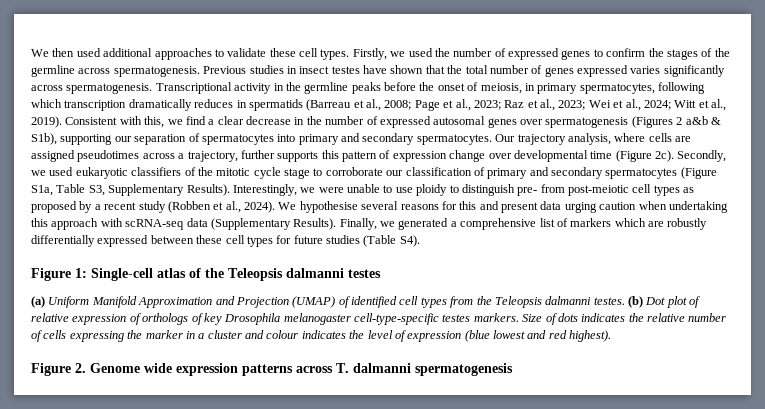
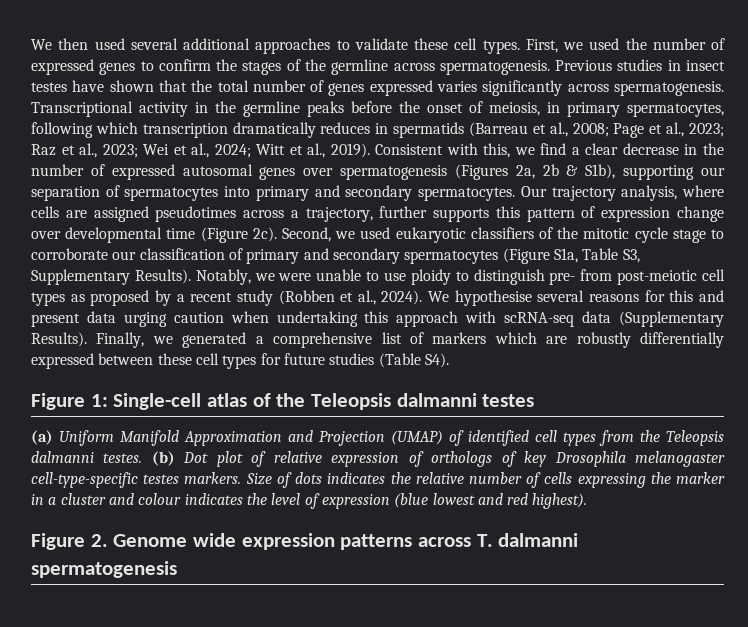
(101, 52) none -> [130,38,178,50] several
[352,48,387,60] Firstly, -> [525,39,558,53] First,
[676,116,708,125] 2 a&b -> [515,164,559,179] 2a, 2b
[677,150,727,162] Secondly, -> [281,227,331,242] Second,
[232,184,297,196] Interestingly, -> [195,269,251,285] Notably,

